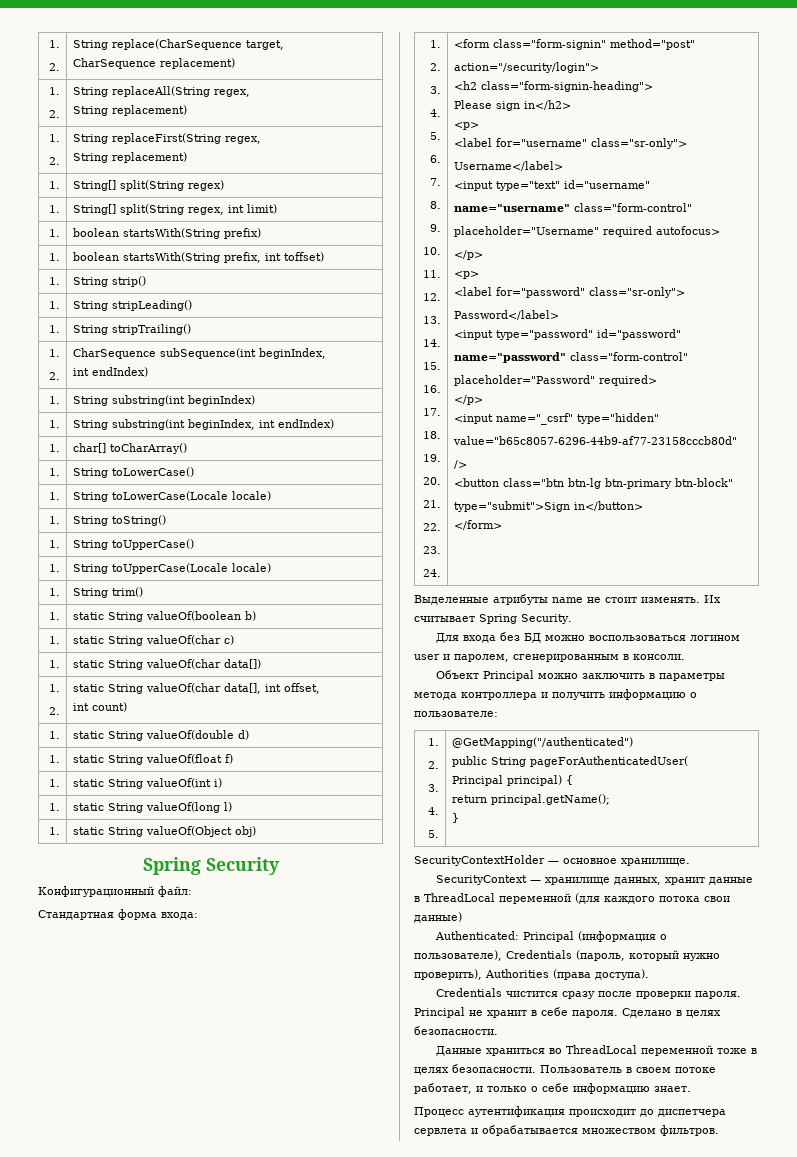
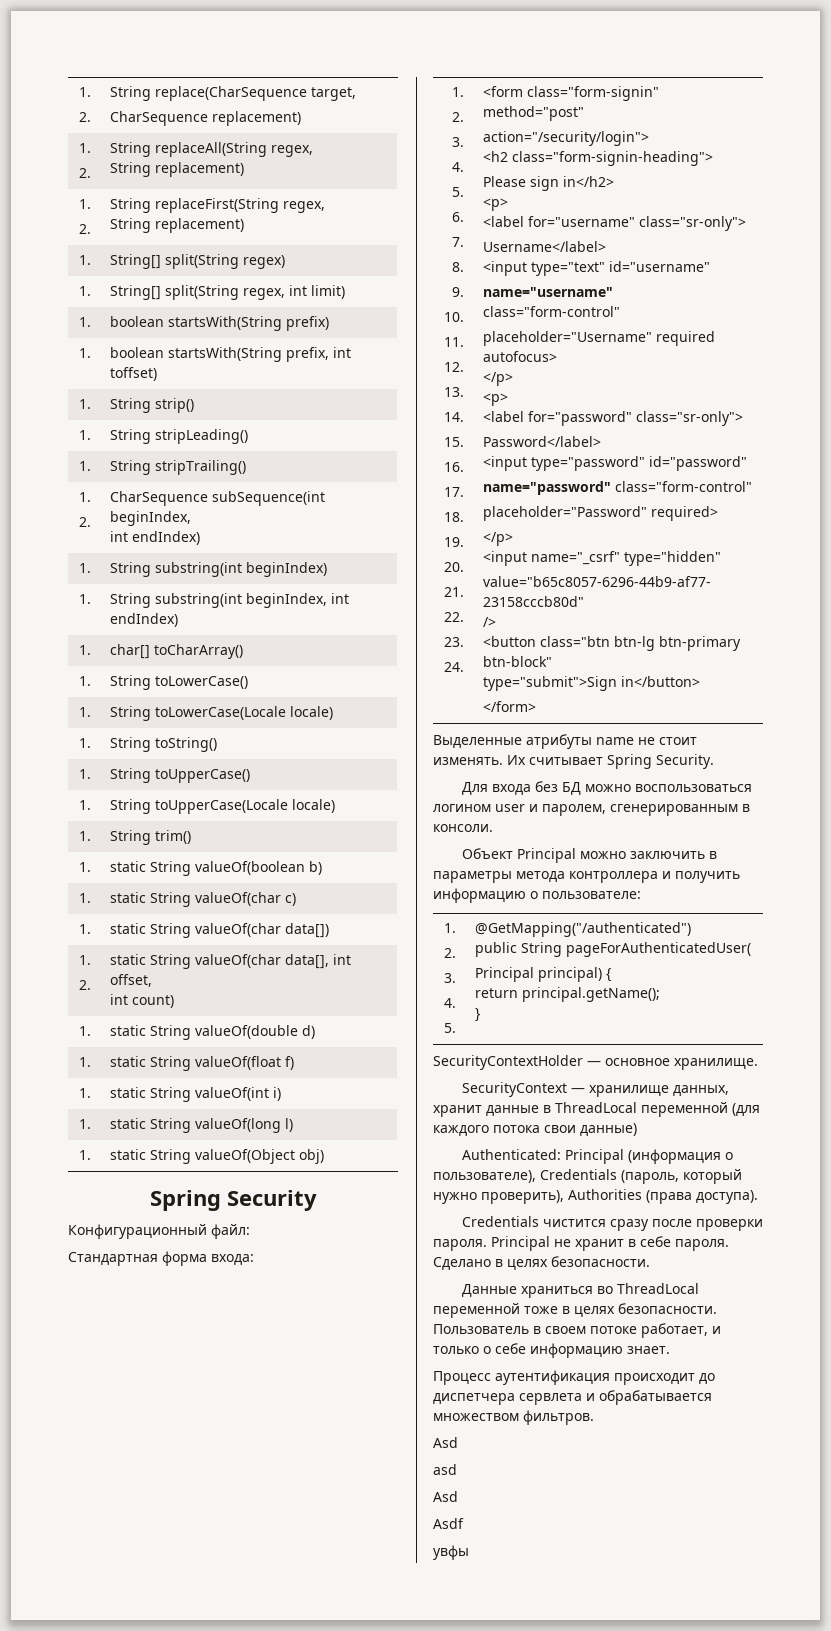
(719, 1130) none -> [433,1437,458,1448] [433,1464,457,1475] [433,1491,458,1502] [433,1518,464,1529] [433,1545,469,1560] // Asd // asd // Asd // Asdf // увфы

